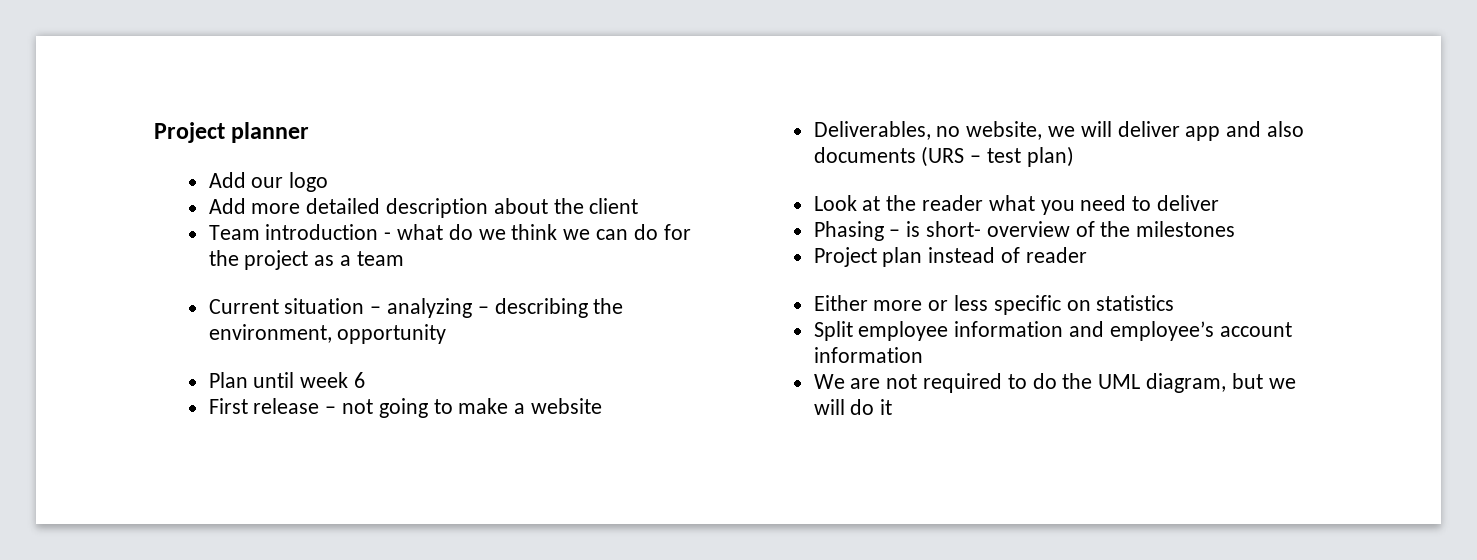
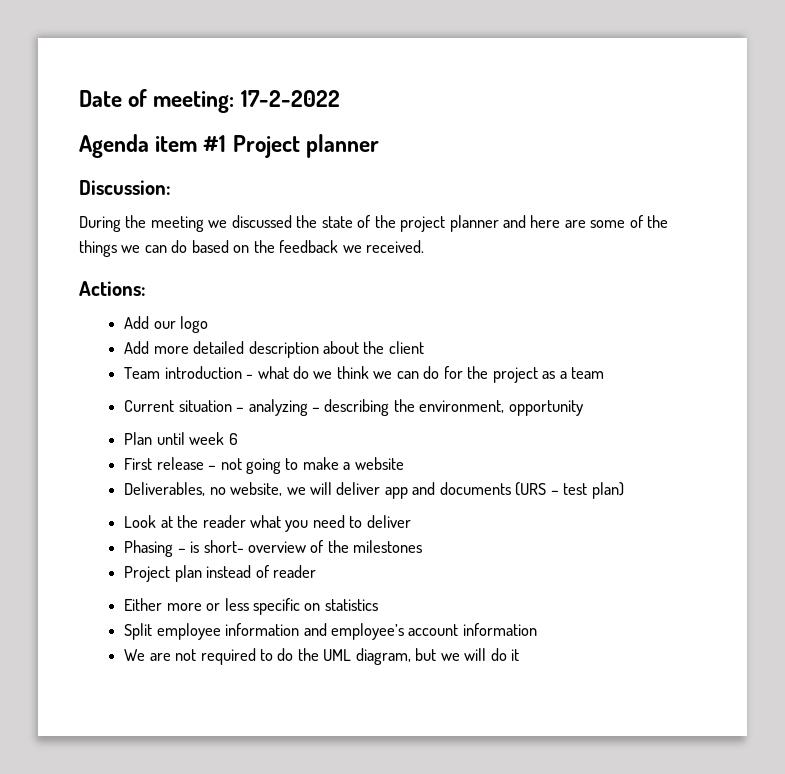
[154,122,310,143] Project planner -> [79,89,340,113] [79,134,379,158] [79,180,171,195] [79,215,669,232] [79,240,425,257] [79,281,146,296] Date of meeting: 17-2-2022 // Agenda item #1 Project planner // Discussion: // During the meeting we discussed the state of the project planner and here are some of the things we can do based on the feedback we received. // Actions:
[1267,121,1305,137] also -> (436, 488) none

